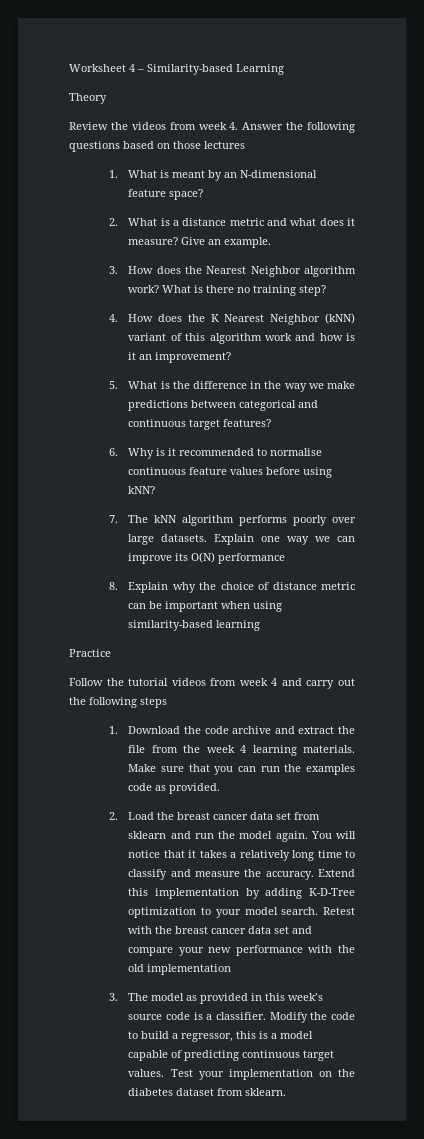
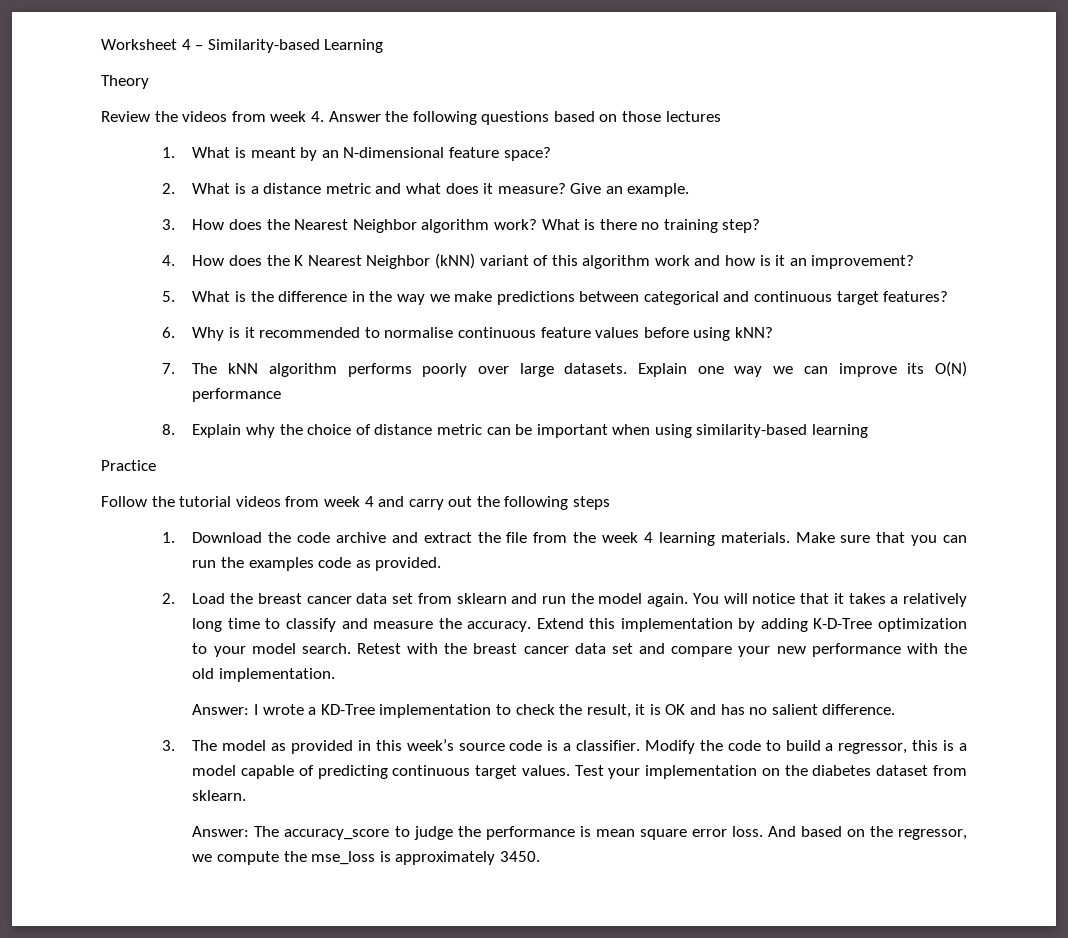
[147,964,232,975] implementation -> [218,668,335,682] [192,704,896,718] implementation. // Answer: I wrote a KD-Tree implementation to check the result, it is OK and has no salient difference.
(287, 1092) none -> [192,826,968,840] [192,851,540,865] // Answer: The accuracy_score to judge the performance is mean square error loss. And based on the regressor, we compute the mse_loss is approximately 3450.

